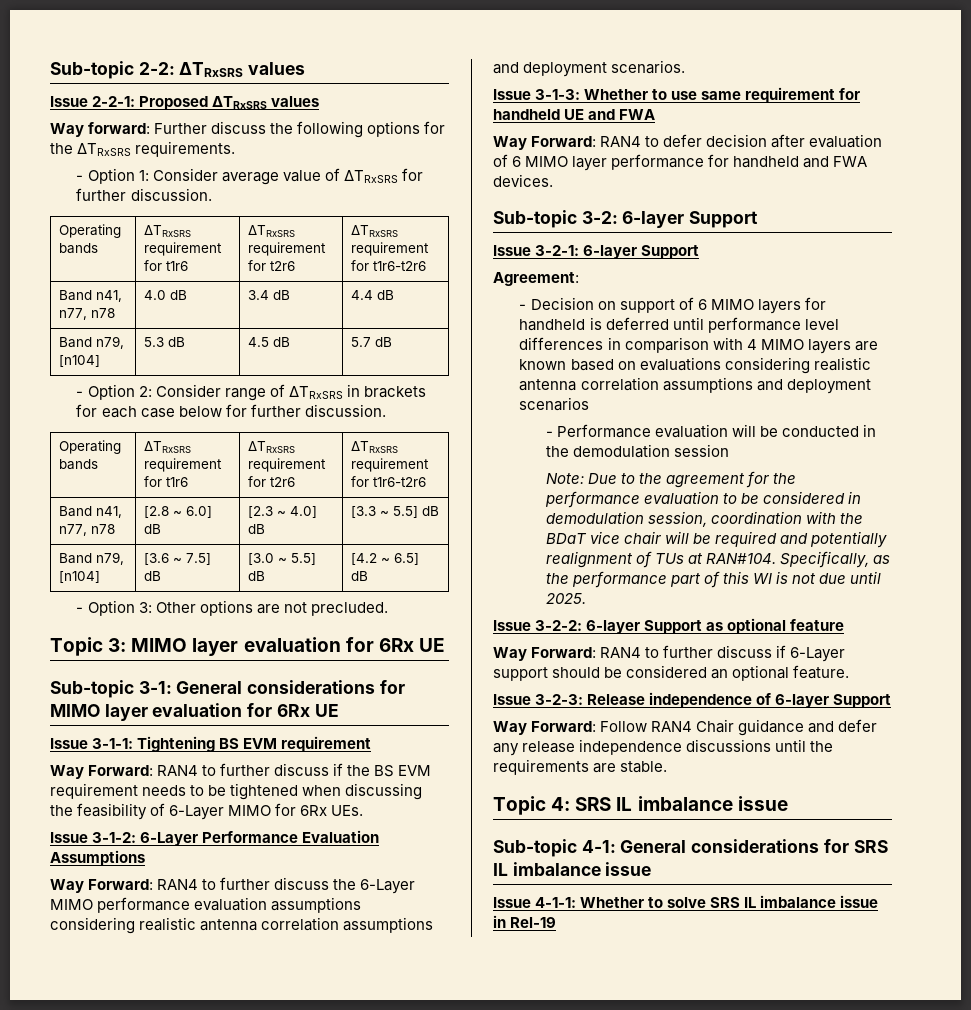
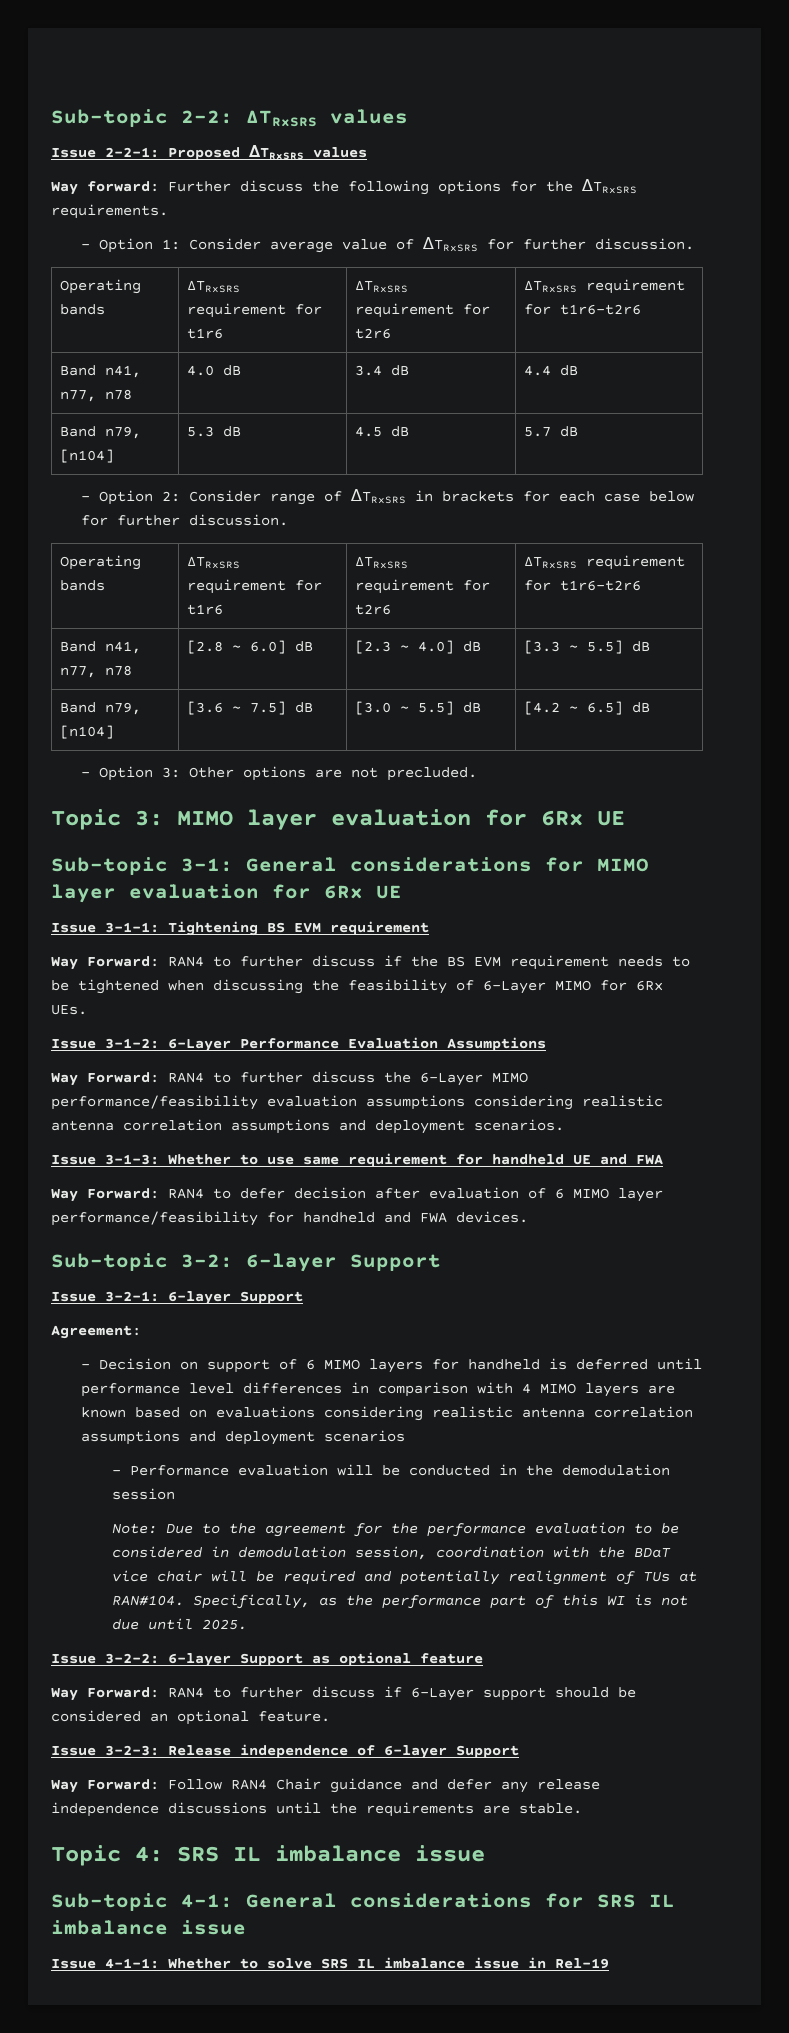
[97,897,191,913] performance -> [51,1095,258,1110] performance/feasibility
[611,154,705,170] performance -> [51,1211,258,1226] performance/feasibility

